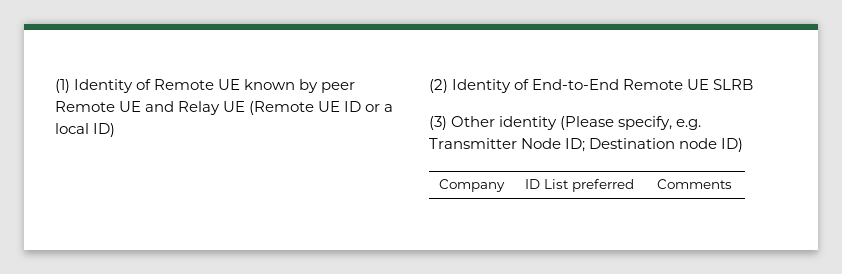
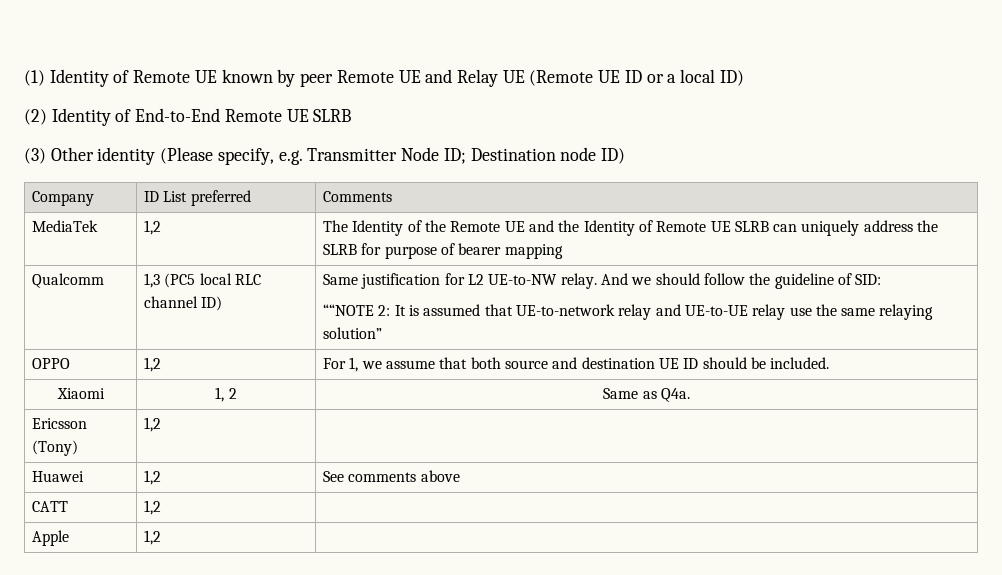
(733, 184) none -> [32,220,99,232] [144,220,162,235] [323,220,939,236] [323,243,563,259] [32,273,105,288] [144,273,261,288] [144,296,223,311] [323,273,882,289] [323,304,934,320] [323,327,383,339] [32,358,71,369] [144,357,162,372] [323,357,830,372] [56,388,105,399] [215,387,237,402] [603,388,690,402] [32,418,88,429] [32,440,79,456] [144,417,162,432] [32,471,85,482] [144,470,162,485] [323,470,460,482] [32,501,69,512] [144,500,162,515] [32,530,70,546] [144,530,162,545] // MediaTek | 1,2 | The Identity of the Remote UE and the Identity of Remote UE SLRB can uniquely address the SLRB for purpose of bearer mapping // Qualcomm | 1,3 (PC5 local RLC channel ID) | Same justification for L2 UE-to-NW relay. And we should follow the guideline of SID: // ““NOTE 2: It is assumed that UE-to-network relay and UE-to-UE relay use the same relaying solution” // OPPO | 1,2 | For 1, we assume that both source and destination UE ID should be included. // Xiaomi | 1, 2 | Same as Q4a. // Ericsson (Tony) | 1,2 | // Huawei | 1,2 | See comments above // CATT | 1,2 | // Apple | 1,2 |

